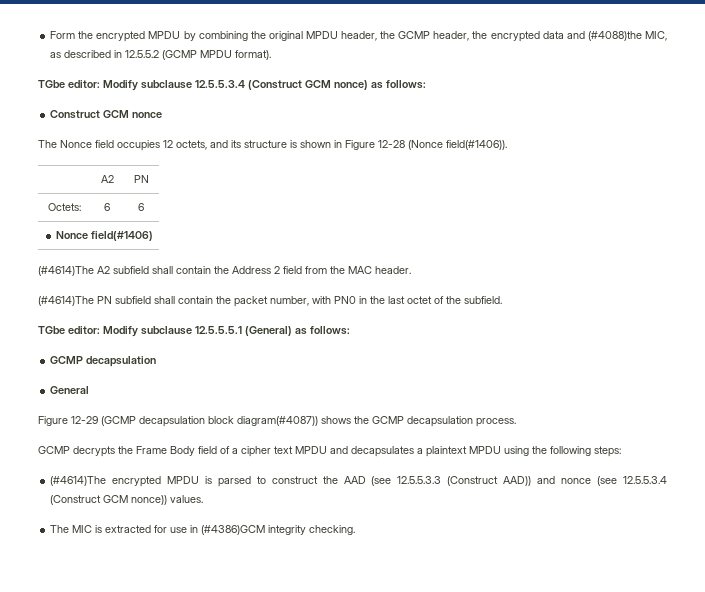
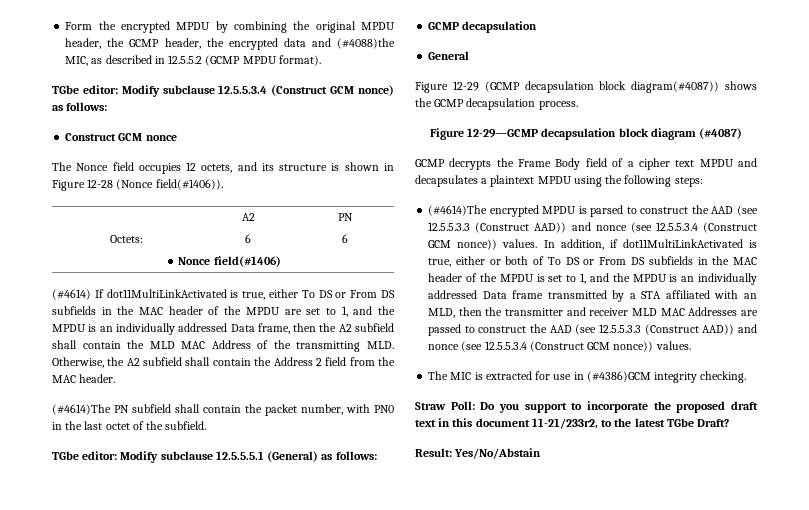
[38,266,94,276] (#4614)The -> [52,289,395,300] [52,306,395,317] [52,323,394,335] [52,340,394,352] [52,357,125,368] (#4614) If dot11MultiLinkActivated is true, either To DS or From DS subfields in the MAC header of the MPDU are set to 1, and the MPDU is an individually addressed Data frame, then the A2 subfield shall contain the MLD MAC Address of the transmitting MLD. Otherwise, the
(516, 422) none -> [429,128,743,140] // Figure 12-29—GCMP decapsulation block diagram (#4087)
(204, 499) none -> [543,239,757,250] [428,256,757,267] [428,273,757,285] [428,290,757,302] [428,307,758,318] [428,324,757,336] [428,341,691,352] In addition, if dot11MultiLinkActivated is true, either or both of To DS or From DS subfields in the MAC header of the MPDU is set to 1, and the MPDU is an individually addressed Data frame transmitted by a STA affiliated with an MLD, then the transmitter and receiver MLD MAC Addresses are passed to construct the AAD (see 12.5.5.3.3 (Construct AAD)) and nonce (see 12.5.5.3.4 (Construct GCM nonce)) values.
(356, 530) none -> [415,401,758,413] [415,418,730,429] [415,448,542,459] // Straw Poll: Do you support to incorporate the proposed draft text in this document 11-21/233r2, to the latest TGbe Draft? // Result: Yes/No/Abstain

